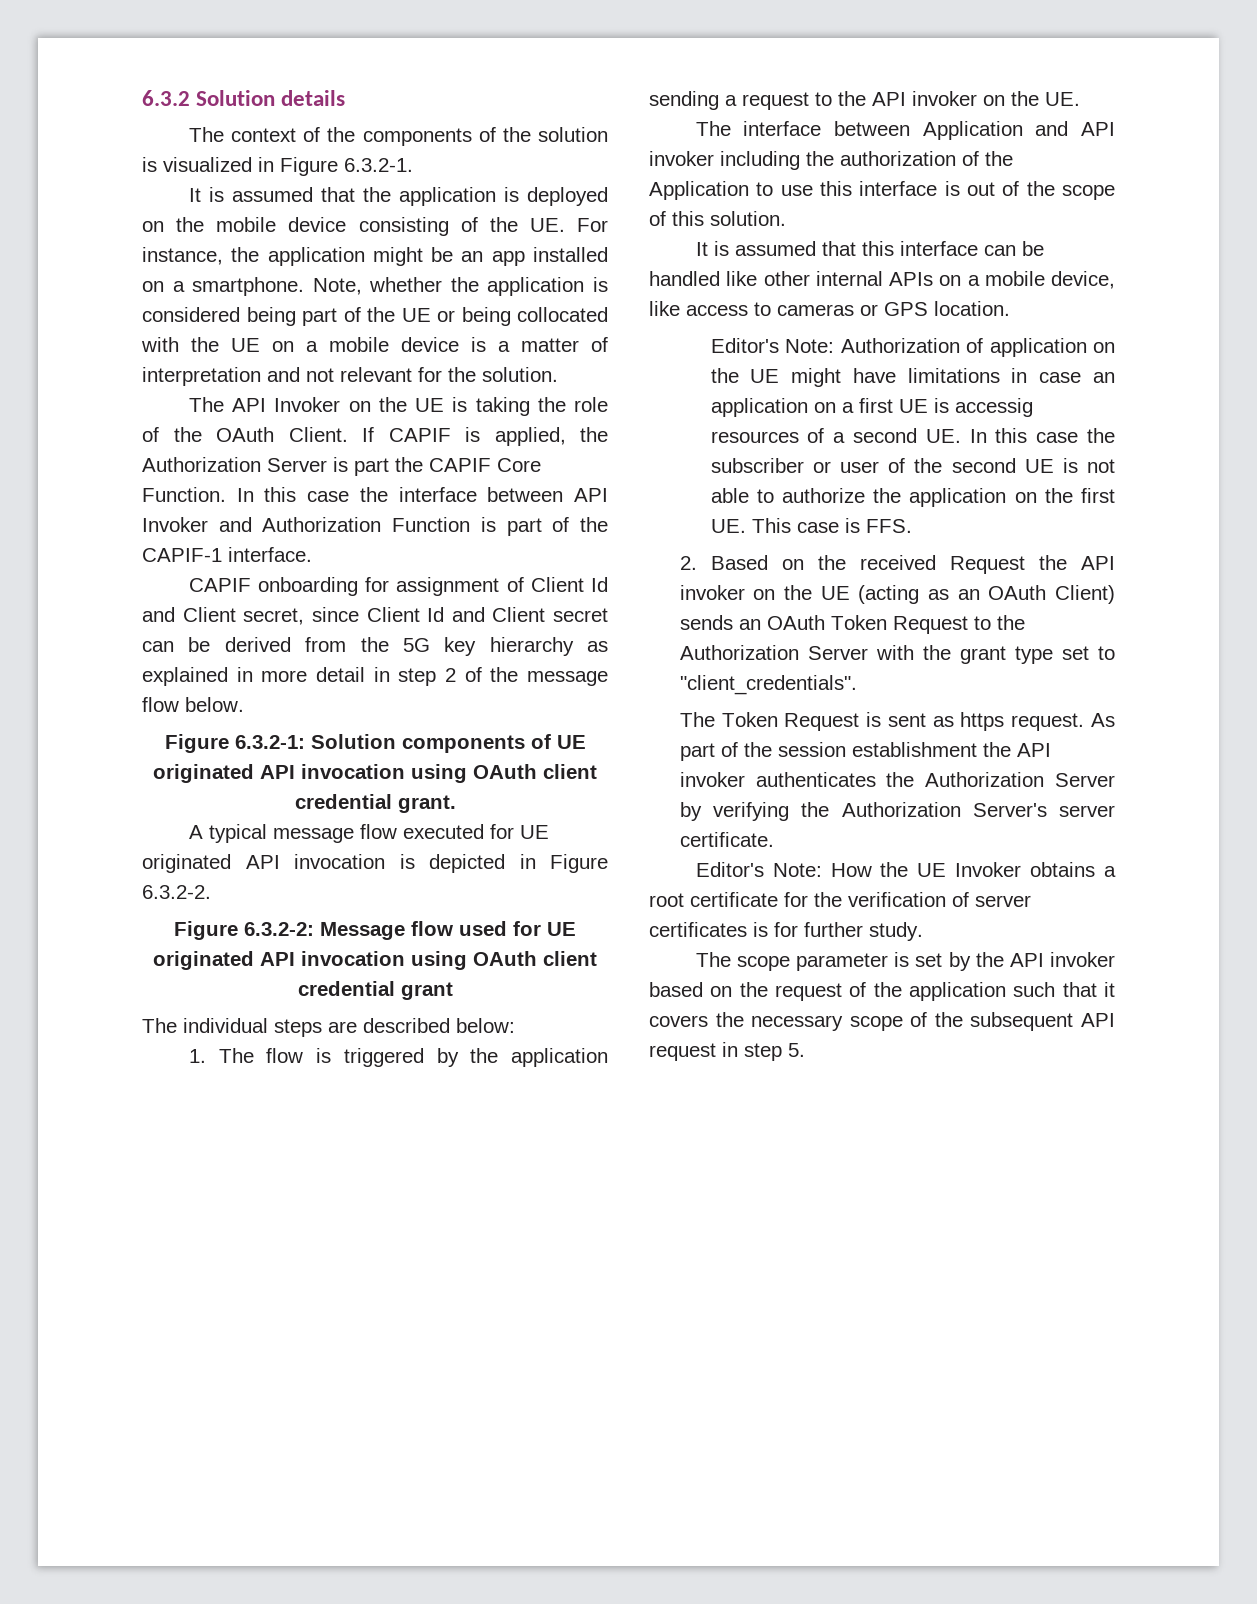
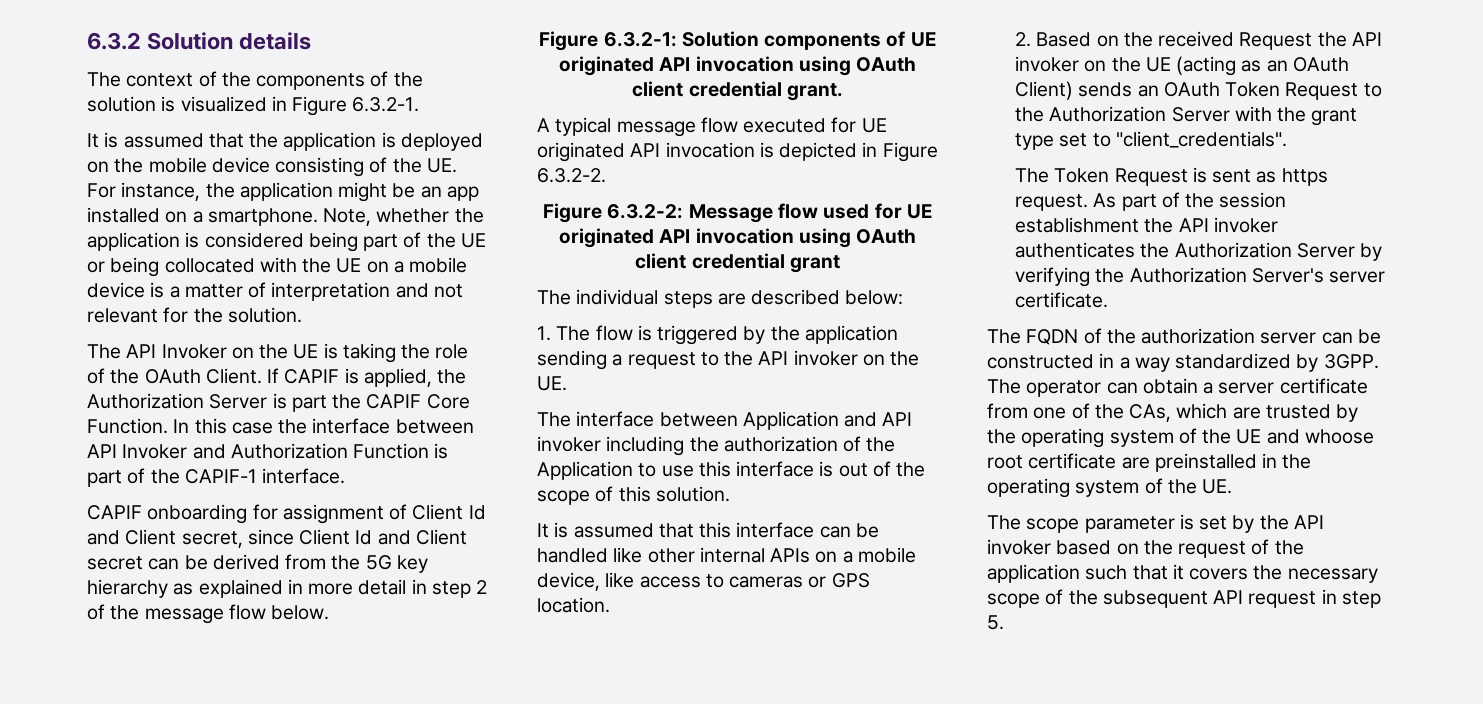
[710,338,1115,357] [710,368,1115,387] [710,398,1033,417] [710,428,1115,443] [710,458,1115,473] [710,488,1115,507] [710,518,912,533] // Editor's Note: Authorization of application on the UE might have limitations in case an application on a first UE is accessig resources of a second UE. In this case the subscriber or user of the second UE is not able to authorize the application on the first UE. This case is FFS. -> (610, 605) none
[695,862,1116,877] [649,892,1031,907] [649,922,923,941] Editor's Note: How the UE Invoker obtains a root certificate for the verification of server certificates is for further study. -> [987,328,1381,345] [987,353,1379,372] [987,378,1368,397] [987,403,1359,422] [987,428,1374,448] [987,453,1312,472] [987,478,1233,498] The FQDN of the authorization server can be constructed in a way standardized by 3GPP. The operator can obtain a server certificate from one of the CAs, which are trusted by the operating system of the UE and whoose root certificate are preinstalled in the operating system of the UE.

